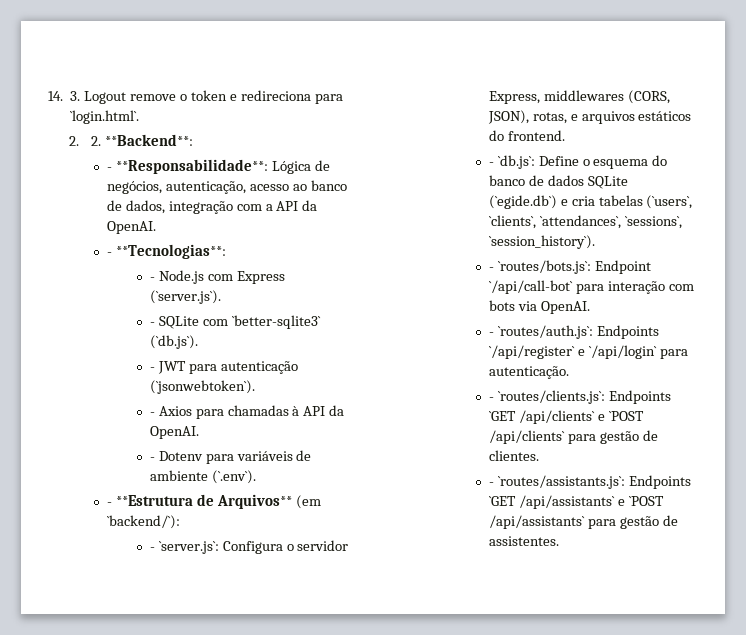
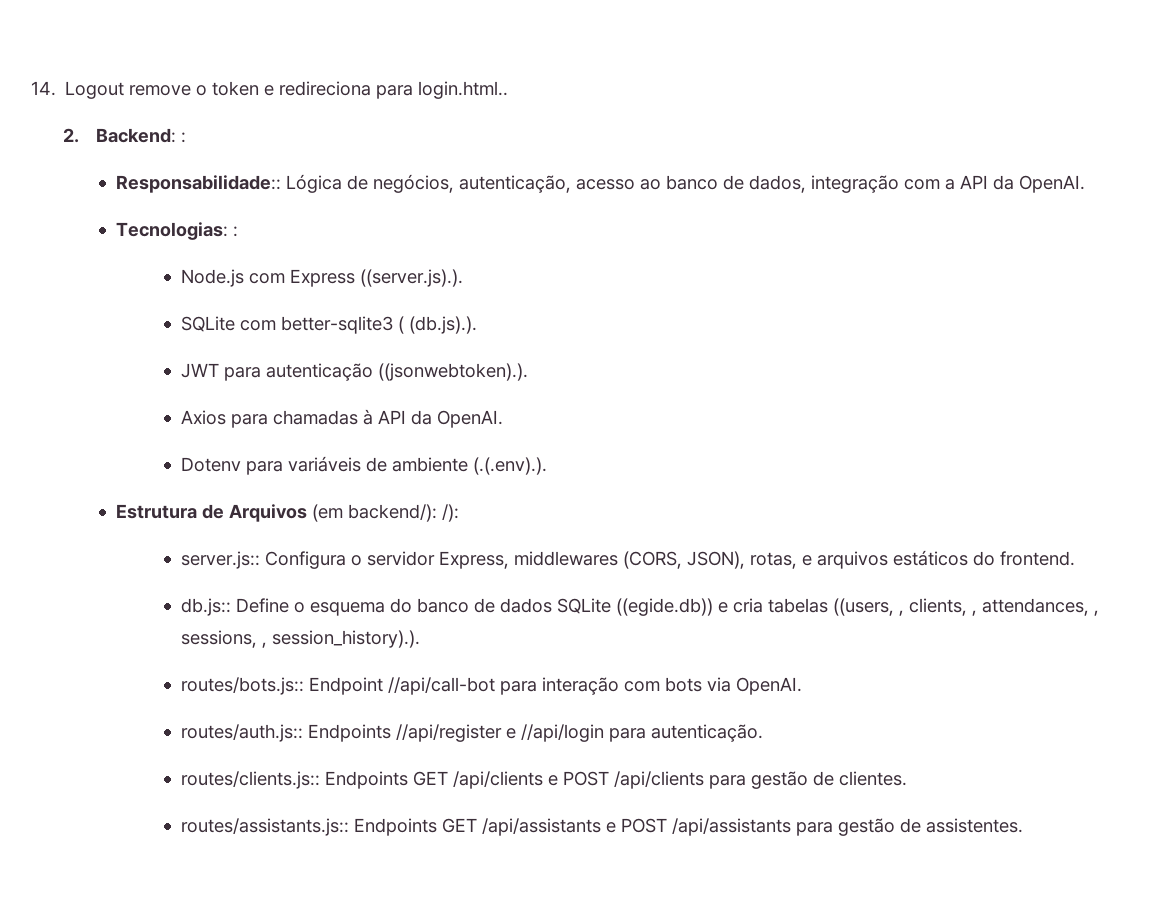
[70,91,81,101] 3. -> (56, 88) none
[70,110,140,124] [69,134,193,146] [106,159,268,174] `login.html`. // 2. 2. **Backend**: // - **Responsabilidade**: -> [418,81,509,99] [63,128,186,143] [116,175,282,193] login.html.. // 2. Backend: : // Responsabilidade::
[106,244,226,259] [149,270,285,284] [149,290,221,304] [149,315,321,329] [149,335,198,349] [149,367,155,371] - **Tecnologias**: // - Node.js com Express (`server.js`). // - SQLite com `better-sqlite3` (`db.js`). // - -> [116,222,239,240] [180,269,463,287] [180,316,477,334] Tecnologias: : // Node.js com Express ((server.js).). // SQLite com better-sqlite3 ( (db.js).). //
[149,380,255,394] [149,412,155,416] (`jsonwebtoken`). // - -> [377,363,528,381] ((jsonwebtoken).). //
[149,457,155,461] - -> (503, 419) none
[211,470,256,484] [106,494,321,509] [106,515,180,529] [149,541,219,554] (`.env`). // - **Estrutura de Arquivos** (em `backend/`): // - `server.js`: -> [472,457,547,475] [116,504,460,522] [180,551,260,569] (.(.env).). // Estrutura de Arquivos (em backend/): /): // server.js::
[488,155,535,169] - `db.js`: -> [180,598,231,616] db.js::
[488,195,557,209] (`egide.db`) -> [615,598,713,616] ((egide.db))
[646,195,693,209] [488,215,682,229] [488,235,595,249] [488,260,651,274] [488,280,573,294] (`users`, `clients`, `attendances`, `sessions`, `session_history`). // - `routes/bots.js`: Endpoint `/api/call-bot` -> [832,598,1099,616] [180,630,420,648] [180,677,495,695] ((users, , clients, , attendances, , sessions, , session_history).). // routes/bots.js:: Endpoint //api/call-bot
[488,325,659,339] [488,345,688,359] [488,366,569,379] [488,390,671,404] [488,410,644,424] [488,430,658,444] [488,450,539,461] [488,475,691,489] [488,495,664,509] [488,515,585,529] - `routes/auth.js`: Endpoints `/api/register` e `/api/login` para autenticação. // - `routes/clients.js`: Endpoints `GET /api/clients` e `POST /api/clients` para gestão de clientes. // - `routes/assistants.js`: Endpoints `GET /api/assistants` e `POST /api/assistants` -> [180,724,763,742] [180,771,907,789] [180,818,791,836] routes/auth.js:: Endpoints //api/register e //api/login para autenticação. // routes/clients.js:: Endpoints GET /api/clients e POST /api/clients para gestão de clientes. // routes/assistants.js:: Endpoints GET /api/assistants e POST /api/assistants

